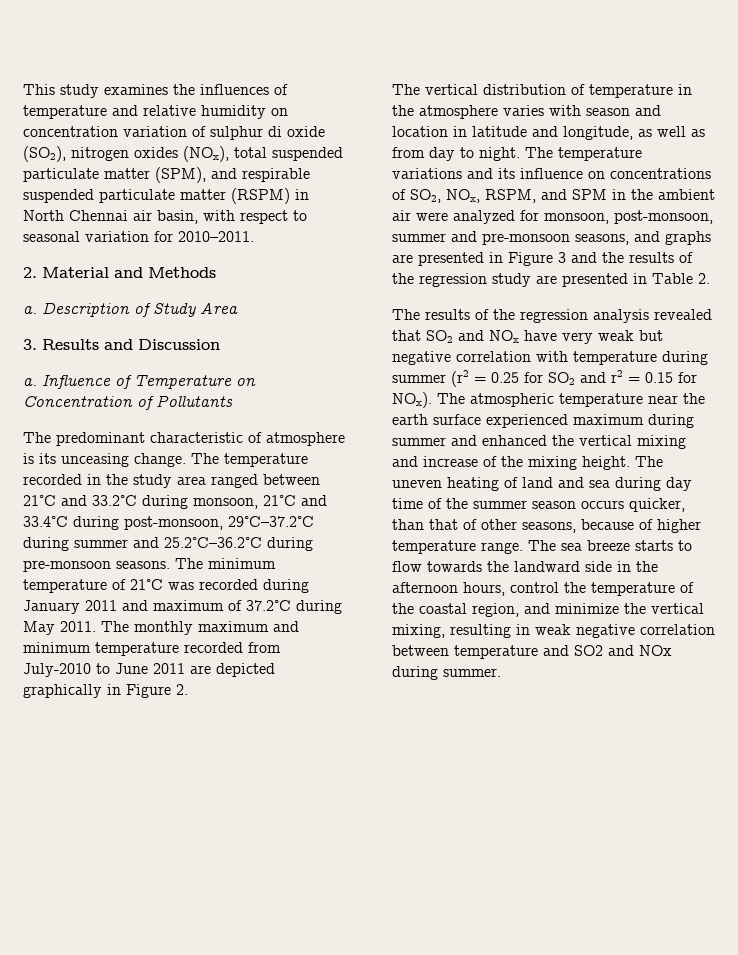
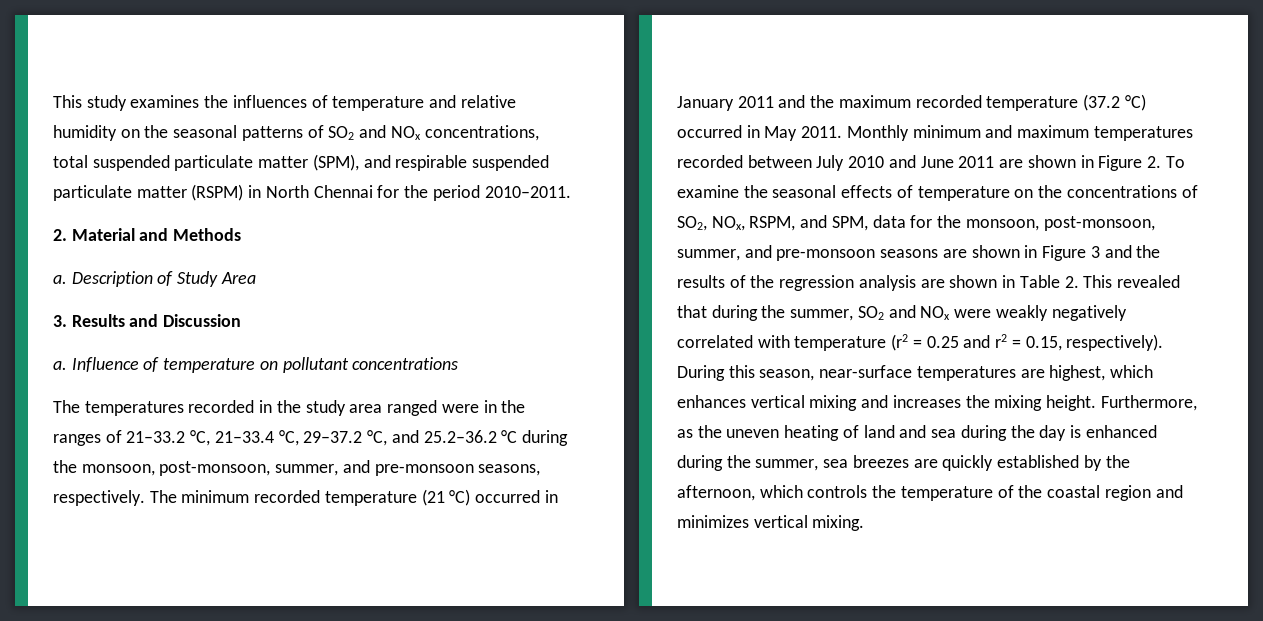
[23,126,325,140] [23,146,229,162] concentration variation of sulphur di oxide (SO2), nitrogen oxides (NOx), -> [144,125,539,141] the seasonal patterns of SO2 and NOx concentrations,
[133,210,307,224] [23,231,173,242] air basin, with respect to seasonal variation for -> [377,185,480,201] for the period
[134,375,256,389] [23,395,233,410] [23,432,345,446] [23,453,308,467] Temperature on Concentration of Pollutants // The predominant characteristic of atmosphere is its unceasing change. The temperature -> [163,357,459,373] [53,400,184,416] temperature on pollutant concentrations // The temperatures
[263,474,320,485] [23,495,327,509] [23,516,314,530] [23,537,313,551] [23,558,276,572] [23,579,309,593] [23,600,342,614] [23,621,299,635] [23,642,281,656] [23,663,110,677] between 21°C and 33.2°C during monsoon, 21°C and 33.4°C during post-monsoon, 29°C–37.2°C during summer and 25.2°C–36.2°C during pre-monsoon seasons. The minimum temperature of 21°C was recorded during January 2011 and maximum of 37.2°C during May 2011. The monthly maximum and minimum temperature recorded from July-2010 to -> [441,400,526,413] [53,430,568,446] [53,460,541,476] [53,489,558,506] [677,94,1146,111] [677,125,1193,141] [677,155,916,171] were in the ranges of 21–33.2 °C, 21–33.4 °C, 29–37.2 °C, and 25.2–36.2 °C during the monsoon, post-monsoon, summer, and pre-monsoon seasons, respectively. The minimum recorded temperature (21 °C) occurred in January 2011 and the maximum recorded temperature (37.2 °C) occurred in May 2011. Monthly minimum and maximum temperatures recorded between July 2010 and
[216,663,275,677] [23,684,102,698] depicted graphically -> [1027,155,1076,168] shown
[392,84,692,98] [392,105,661,119] [392,126,705,140] [392,147,642,161] [392,168,605,179] // The vertical distribution of temperature in the atmosphere varies with season and location in latitude and longitude, as well as from day to night. The temperature variations and its influence on -> [1165,156,1185,168] [677,185,1063,201] To examine the seasonal effects of temperature on the
[572,189,715,200] [392,210,713,224] [392,231,711,245] [392,252,484,266] SPM in the ambient air were analyzed for monsoon, post-monsoon, summer and pre-monsoon seasons, and graphs are presented -> [831,215,1155,231] [677,245,1020,261] SPM, data for the monsoon, post-monsoon, summer, and pre-monsoon seasons are shown
[492,273,628,287] study are presented -> [858,275,998,291] analysis are shown
[392,309,712,323] [392,330,663,344] [392,351,708,365] [392,374,446,383] // The results of the regression analysis revealed that SO2 and NOx have very weak but negative correlation with temperature during summer -> [1083,275,1180,288] [677,305,1127,321] [677,335,887,351] This revealed that during the summer, SO2 and NOx were weakly negatively correlated with temperature
[524,372,575,385] for SO2 -> (959, 342) none
[645,372,697,383] [392,392,705,408] [392,414,694,428] [392,435,574,446] 0.15 for NOx). The atmospheric temperature near the earth surface experienced maximum during summer and enhanced the -> [1025,334,1164,351] [677,365,1154,381] [677,395,746,408] 0.15, respectively). During this season, near-surface temperatures are highest, which enhances
[423,456,497,467] increase of -> [892,395,961,408] increases
[635,456,663,467] The -> [1100,395,1197,411] [677,425,722,438] Furthermore, as the
[666,477,692,491] [392,498,685,512] [392,519,701,533] [392,540,692,554] [392,561,658,572] [392,582,559,596] day time of the summer season occurs quicker, than that of other seasons, because of higher temperature range. The sea breeze starts to flow towards the landward side in the afternoon hours, control -> [1010,425,1157,441] [677,455,1130,471] [677,485,868,501] the day is enhanced during the summer, sea breezes are quickly established by the afternoon, which controls
[472,603,704,617] [392,624,715,638] [392,645,672,659] [392,666,501,680] region, and minimize the vertical mixing, resulting in weak negative correlation between temperature and SO2 and NOx during summer. -> [1104,485,1183,501] [677,515,865,531] region and minimizes vertical mixing.

